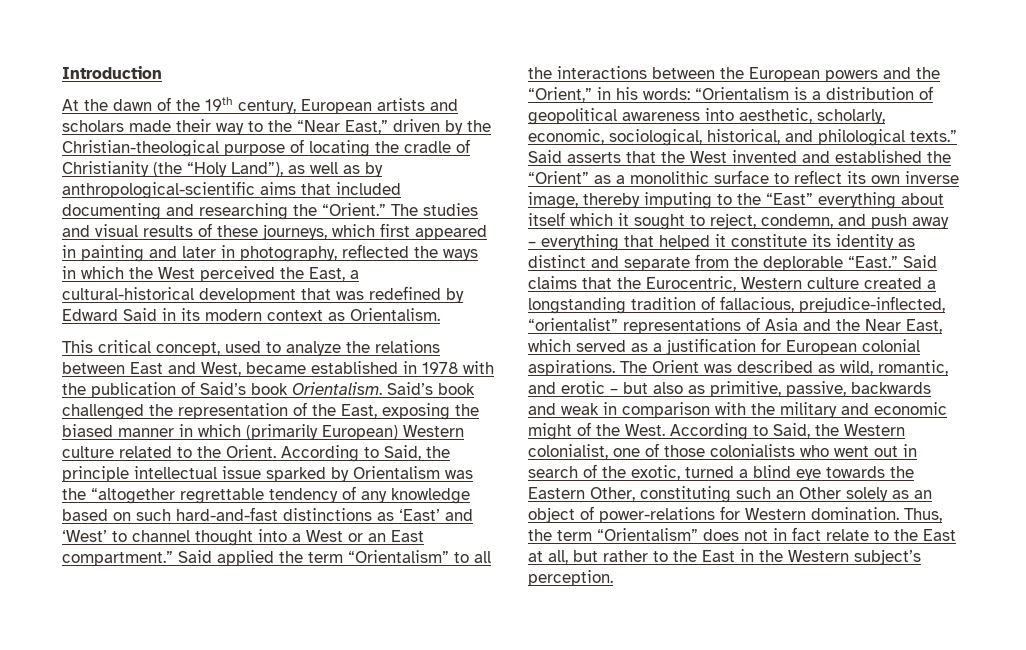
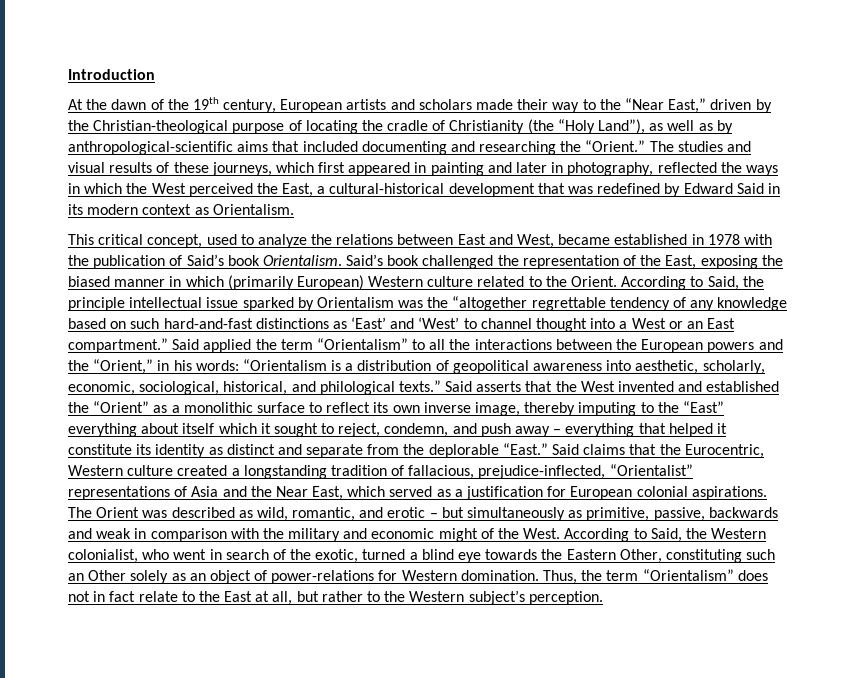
[528,318,618,331] “orientalist” -> [609,464,693,476] “Orientalist”
[653,382,683,394] also -> [467,507,566,521] simultaneously
[613,443,795,457] one of those colonialists -> (138, 556) none
[874,446,898,457] out -> (207, 554) none
[702,549,783,562] East in the -> (406, 596) none

